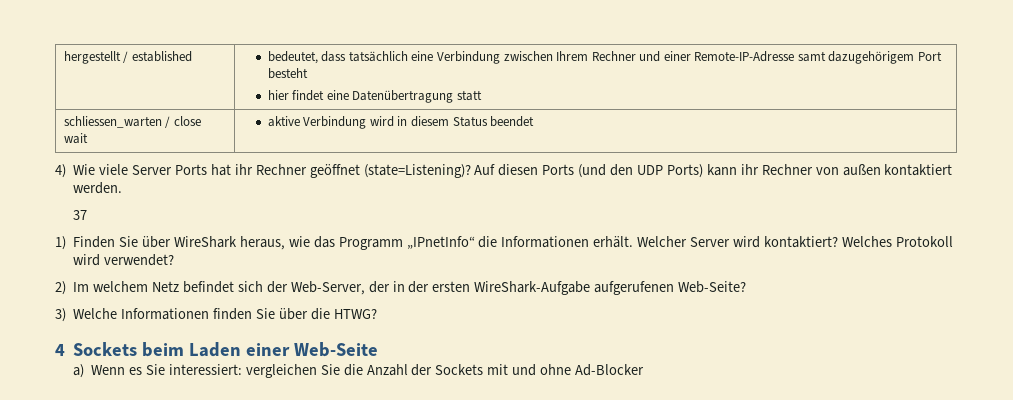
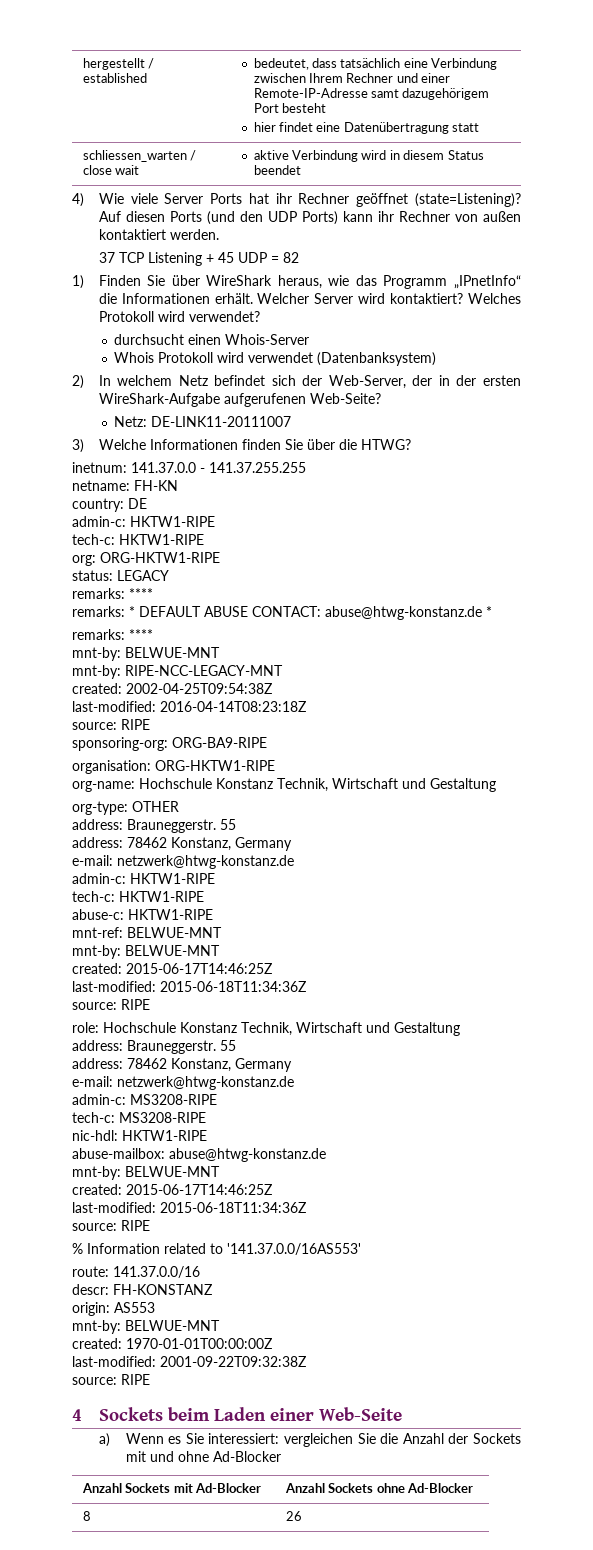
(87, 215) none -> [118,252,299,266] TCP Listening + 45 UDP = 82
(175, 260) none -> [114,334,310,345] [114,352,437,366] // durchsucht einen Whois-Server // Whois Protokoll wird verwendet (Datenbanksystem)
[73,282,90,292] Im -> [98,375,111,386] In
(747, 287) none -> [114,416,292,427] // Netz: DE-LINK11-20111007
(377, 314) none -> [72,462,306,473] [72,480,178,491] [72,498,147,512] [72,516,215,527] [72,534,204,545] [72,552,220,566] [72,570,169,581] [72,588,153,599] [72,606,492,620] [72,629,153,640] [72,647,220,661] [72,665,283,679] [72,683,272,694] [72,701,306,712] [72,719,150,730] [72,737,267,751] [72,760,275,774] [72,778,496,792] [72,801,179,815] [72,819,236,833] [72,837,292,851] [72,855,294,869] [72,873,215,884] [72,891,204,902] [72,909,213,920] [72,927,222,938] [72,945,220,959] [72,963,272,974] [72,981,306,992] [72,999,150,1010] [72,1022,460,1036] [72,1040,236,1054] [72,1058,292,1072] [72,1076,294,1090] [72,1094,217,1105] [72,1112,206,1123] [72,1130,207,1141] [72,1148,326,1162] [72,1166,220,1180] [72,1184,272,1195] [72,1202,306,1213] [72,1220,150,1231] [72,1243,361,1255] [72,1266,200,1278] [72,1284,212,1295] [72,1302,155,1316] [72,1320,220,1334] [72,1338,272,1349] [72,1356,306,1367] [72,1374,150,1385] // inetnum: 141.37.0.0 - 141.37.255.255 // netname: FH-KN // country: DE // admin-c: HKTW1-RIPE // tech-c: HKTW1-RIPE // org: ORG-HKTW1-RIPE // status: LEGACY // remarks: **** // remarks: * DEFAULT ABUSE CONTACT: abuse@htwg-konstanz.de * // remarks: **** // mnt-by: BELWUE-MNT // mnt-by: RIPE-NCC-LEGACY-MNT // created: 2002-04-25T09:54:38Z // last-modified: 2016-04-14T08:23:18Z // source: RIPE // sponsoring-org: ORG-BA9-RIPE // organisation: ORG-HKTW1-RIPE // org-name: Hochschule Konstanz Technik, Wirtschaft und Gestaltung // org-type: OTHER // address: Brauneggerstr. 55 // address: 78462 Konstanz, Germany // e-mail: netzwerk@htwg-konstanz.de // admin-c: HKTW1-RIPE // tech-c: HKTW1-RIPE // abuse-c: HKTW1-RIPE // mnt-ref: BELWUE-MNT // mnt-by: BELWUE-MNT // created: 2015-06-17T14:46:25Z // last-modified: 2015-06-18T11:34:36Z // source: RIPE // role: Hochschule Konstanz Technik, Wirtschaft und Gestaltung // address: Brauneggerstr. 55 // address: 78462 Konstanz, Germany // e-mail: netzwerk@htwg-konstanz.de // admin-c: MS3208-RIPE // tech-c: MS3208-RIPE // nic-hdl: HKTW1-RIPE // abuse-mailbox: abuse@htwg-konstanz.de // mnt-by: BELWUE-MNT // created: 2015-06-17T14:46:25Z // last-modified: 2015-06-18T11:34:36Z // source: RIPE // % Information related to '141.37.0.0/16AS553' // route: 141.37.0.0/16 // descr: FH-KONSTANZ // origin: AS553 // mnt-by: BELWUE-MNT // created: 1970-01-01T00:00:00Z // last-modified: 2001-09-22T09:32:38Z // source: RIPE
(645, 370) none -> [81,1483,262,1493] [284,1483,474,1493] [82,1511,91,1521] [285,1511,302,1521] // Anzahl Sockets mit Ad-Blocker | Anzahl Sockets ohne Ad-Blocker // 8 | 26

